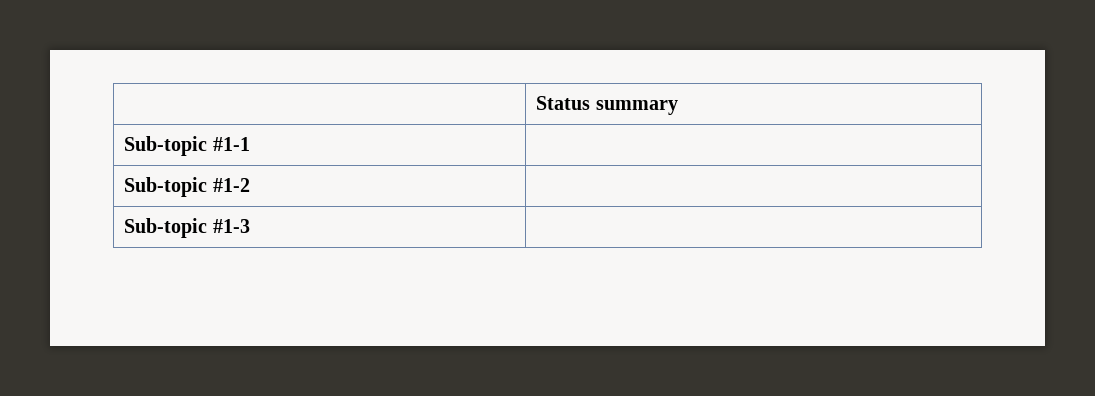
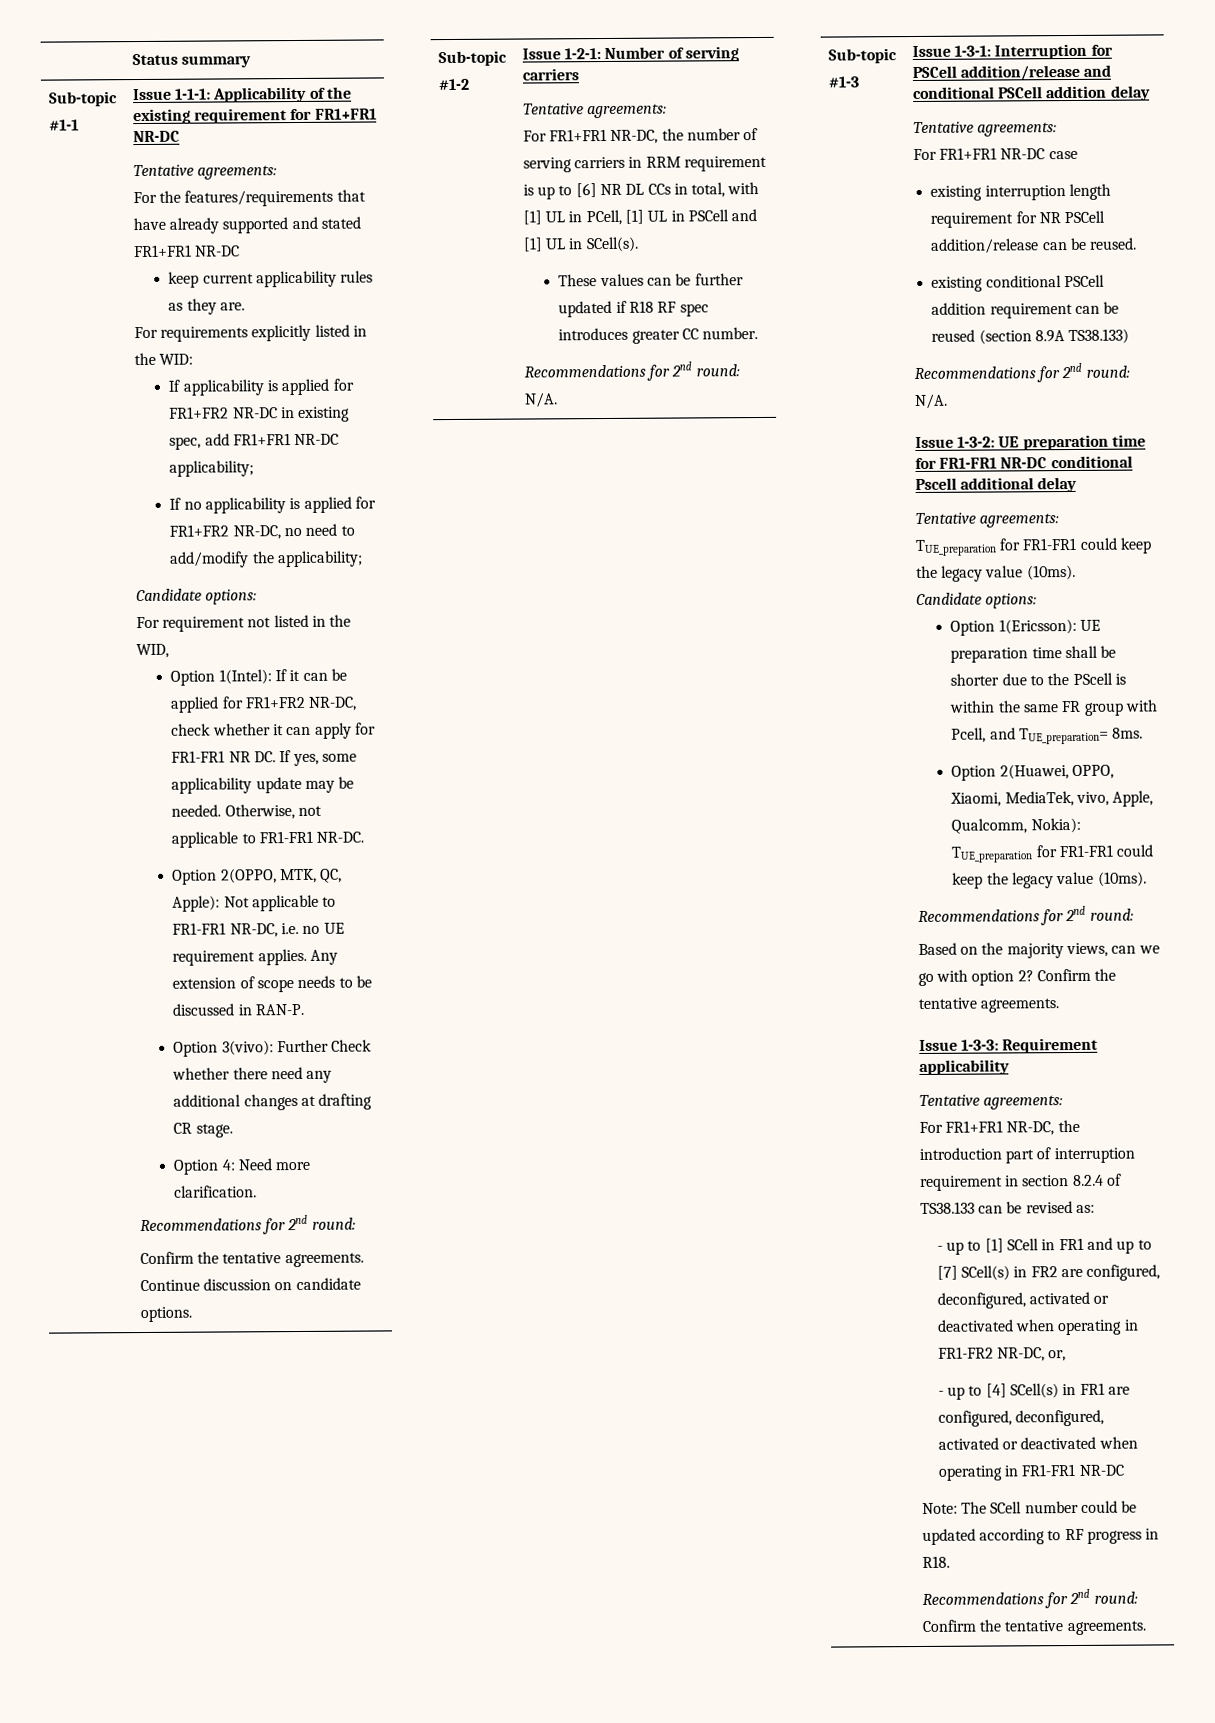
[124,177,250,197] [124,218,250,238] // Sub-topic #1-2 | // Sub-topic #1-3 | -> [132,86,352,103] [132,108,377,125] [132,130,180,143] [132,164,277,180] [132,189,366,207] [132,216,361,234] [133,244,240,258] [168,270,374,288] [168,298,245,315] [133,324,367,342] [133,352,193,366] [168,378,354,396] [169,406,351,422] [169,433,340,450] [169,460,255,477] [169,496,376,514] [169,523,355,540] [169,550,363,568] [135,588,257,605] [135,614,352,632] [135,643,169,659] [170,668,347,686] [170,695,358,713] [171,722,376,739] [171,750,357,767] [171,776,355,794] [171,804,322,820] [171,830,365,848] [172,868,343,885] [172,894,337,912] [172,922,345,938] [172,948,338,966] [172,975,372,993] [172,1003,304,1016] [173,1039,373,1057] [172,1066,333,1083] [173,1093,373,1111] [173,1122,233,1138] [173,1158,311,1175] [174,1185,258,1198] [139,1214,356,1235] [139,1251,364,1268] [139,1277,361,1292] [139,1306,192,1323] [437,50,507,67] [437,78,470,91] [521,46,739,62] [521,68,579,81] [522,103,667,119] [522,128,759,144] [522,155,767,173] [522,182,760,200] [522,209,758,226] [522,236,639,253] [558,273,744,287] [558,300,709,318] [558,327,759,344] [523,361,740,381] [523,392,558,408] [827,48,897,64] [827,76,860,88] [911,43,1113,60] [911,64,1112,81] [912,85,1151,101] [912,121,1057,137] [912,147,1078,161] [930,183,1111,201] [930,210,1106,228] [930,237,1138,254] [931,274,1105,292] [931,301,1120,319] [931,328,1130,345] [913,362,1130,383] [913,393,948,410] [914,434,1146,451] [914,455,1133,470] [914,476,1078,493] [914,512,1059,528] [914,537,1152,557] [915,564,1076,582] [915,592,1037,609] [950,618,1101,636] [950,645,1117,663] [950,672,1126,686] [949,699,1158,716] [951,727,1144,745] [951,764,1114,781] [950,790,1154,807] [951,817,1081,834] [951,844,1154,863] [952,871,1147,889] [917,905,1134,926] [917,942,1160,959] [917,968,1117,986] [917,997,1059,1013] [918,1037,1099,1054] [918,1059,1010,1075] [918,1094,1063,1110] [918,1119,1080,1136] [918,1147,1135,1164] [919,1173,1122,1191] [919,1201,1095,1214] [936,1237,1152,1255] [936,1264,1161,1281] [936,1291,1110,1309] [936,1319,1139,1336] [937,1346,1067,1362] [937,1382,1130,1400] [937,1409,1105,1427] [937,1436,1138,1450] [937,1463,1124,1481] [921,1500,1138,1514] [921,1528,1160,1545] [921,1555,950,1568] [921,1588,1138,1609] [921,1619,1147,1636] Issue 1-1-1: Applicability of the existing requirement for FR1+FR1 NR-DC // Tentative agreements: // For the features/requirements that have already supported and stated FR1+FR1 NR-DC // keep current applicability rules as they are. // For requirements explicitly listed in the WID: // If applicability is applied for FR1+FR2 NR-DC in existing spec, add FR1+FR1 NR-DC applicability; // If no applicability is applied for FR1+FR2 NR-DC, no need to add/modify the applicability; // Candidate options: // For requirement not listed in the WID, // Option 1(Intel): If it can be applied for FR1+FR2 NR-DC, check whether it can apply for FR1-FR1 NR DC. If yes, some applicability update may be needed. Otherwise, not applicable to FR1-FR1 NR-DC. // Option 2(OPPO, MTK, QC, Apple): Not applicable to FR1-FR1 NR-DC, i.e. no UE requirement applies. Any extension of scope needs to be discussed in RAN-P. // Option 3(vivo): Further Check whether there need any additional changes at drafting CR stage. // Option 4: Need more clarification. // Recommendations for 2nd round: // Confirm the tentative agreements. Continue discussion on candidate options. // Sub-topic #1-2 | Issue 1-2-1: Number of serving carriers // Tentative agreements: // For FR1+FR1 NR-DC, the number of serving carriers in RRM requirement is up to [6] NR DL CCs in total, with [1] UL in PCell, [1] UL in PSCell and [1] UL in SCell(s). // These values can be further updated if R18 RF spec introduces greater CC number. // Recommendations for 2nd round: N/A. // Sub-topic #1-3 | Issue 1-3-1: Interruption for PSCell addition/release and conditional PSCell addition delay // Tentative agreements: // For FR1+FR1 NR-DC case // existing interruption length requirement for NR PSCell addition/release can be reused. // existing conditional PSCell addition requirement can be reused (section 8.9A TS38.133) // Recommendations for 2nd round: N/A. // Issue 1-3-2: UE preparation time for FR1-FR1 NR-DC conditional Pscell additional delay // Tentative agreements: // TUE_preparation for FR1-FR1 could keep the legacy value (10ms). // Candidate options: // Option 1(Ericsson): UE preparation time shall be shorter due to the PScell is within the same FR group with Pcell, and TUE_preparation= 8ms. // Option 2(Huawei, OPPO, Xiaomi, MediaTek, vivo, Apple, Qualcomm, Nokia): TUE_preparation for FR1-FR1 could keep the legacy value (10ms). // Recommendations for 2nd round: // Based on the majority views, can we go with option 2? Confirm the tentative agreements. // Issue 1-3-3: Requirement applicability // Tentative agreements: // For FR1+FR1 NR-DC, the introduction part of interruption requirement in section 8.2.4 of TS38.133 can be revised as: // - up to [1] SCell in FR1 and up to [7] SCell(s) in FR2 are configured, deconfigured, activated or deactivated when operating in FR1-FR2 NR-DC, or, // - up to [4] SCell(s) in FR1 are configured, deconfigured, activated or deactivated when operating in FR1-FR1 NR-DC // Note: The SCell number could be updated according to RF progress in R18. // Recommendations for 2nd round: Confirm the tentative agreements.

